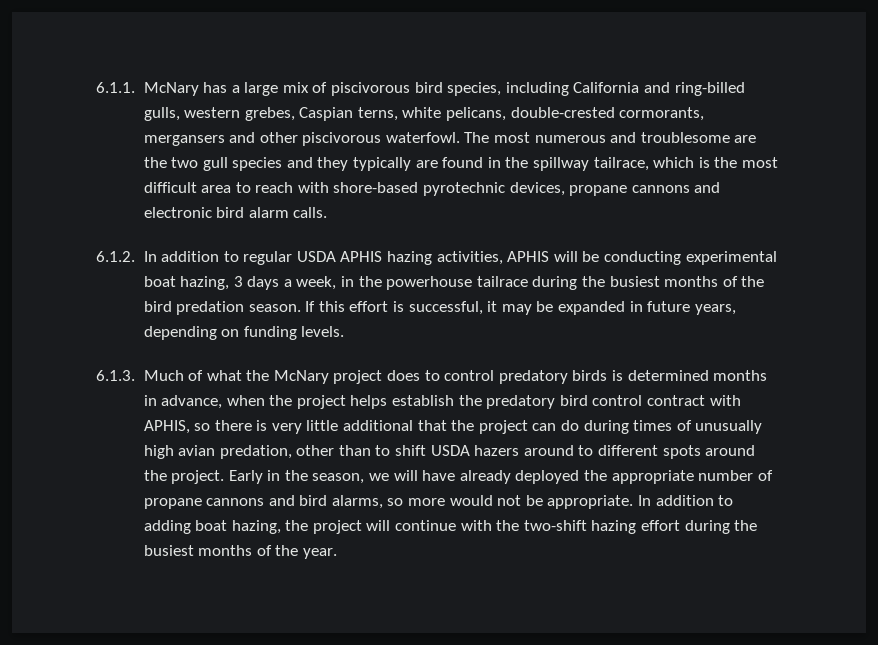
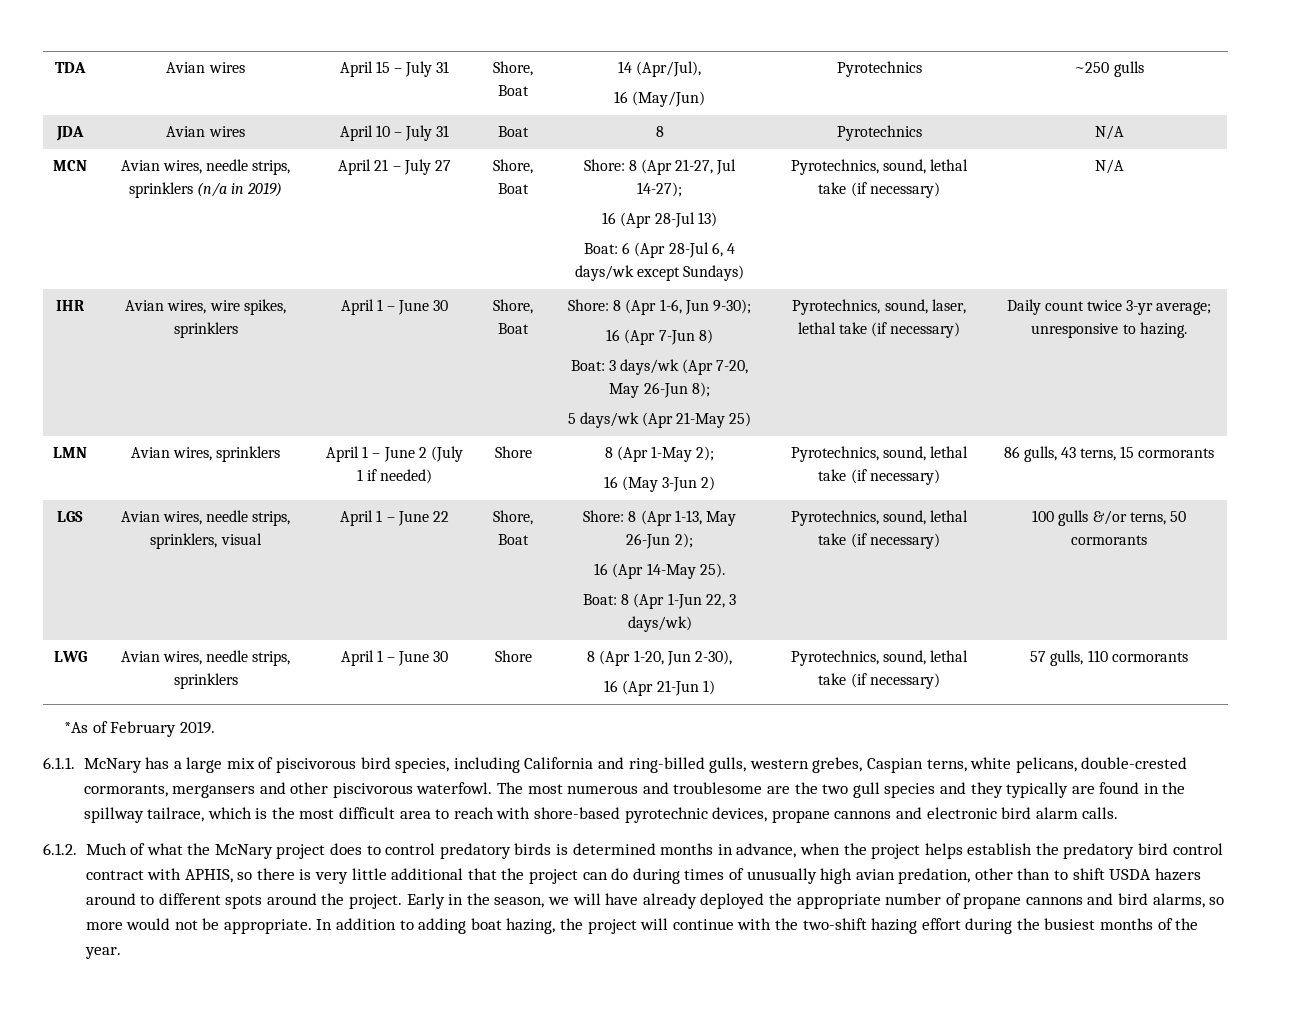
(96, 87) none -> [55,62,86,73] [166,62,245,73] [339,61,450,77] [493,61,533,76] [498,85,529,96] [617,61,702,77] [613,91,706,107] [836,61,922,77] [1074,61,1144,77] [56,126,84,141] [166,126,245,137] [339,125,450,141] [498,126,529,137] [655,126,664,137] [836,125,922,141] [1094,125,1124,140] [53,160,87,171] [120,159,291,175] [128,182,283,198] [338,159,451,175] [493,159,533,174] [498,183,529,194] [583,159,737,175] [637,182,682,197] [602,212,717,228] [584,242,735,258] [574,265,745,281] [790,159,969,175] [818,182,940,198] [1094,159,1124,174] [56,300,85,311] [125,299,286,315] [173,322,238,338] [340,299,449,315] [493,299,533,314] [498,323,529,334] [568,299,751,315] [606,329,713,345] [570,359,749,375] [609,382,710,398] [567,412,752,428] [792,299,966,315] [797,322,961,338] [1006,299,1212,315] [1031,322,1187,338] [53,447,87,458] [130,446,281,462] [326,446,463,462] [356,469,433,484] [494,446,532,458] [604,446,715,462] [603,476,716,492] [790,446,969,462] [818,469,940,485] [1003,446,1215,462] [57,511,83,522] [120,510,291,526] [150,533,262,549] [340,510,449,526] [493,510,533,525] [498,534,529,545] [583,510,736,526] [626,533,693,549] [594,563,725,579] [583,593,736,609] [627,616,692,632] [790,510,969,526] [818,533,940,549] [1032,510,1186,526] [1071,535,1147,545] [53,651,87,662] [120,650,291,666] [173,673,238,689] [340,650,449,666] [494,650,532,662] [587,650,732,666] [604,680,715,696] [790,650,969,666] [818,673,940,689] [1030,650,1188,666] [64,721,216,737] TDA | Avian wires | April 15 – July 31 | Shore, Boat | 14 (Apr/Jul), // 16 (May/Jun) | Pyrotechnics | ~250 gulls // JDA | Avian wires | April 10 – July 31 | Boat | 8 | Pyrotechnics | N/A // MCN | Avian wires, needle strips, sprinklers (n/a in 2019) | April 21 – July 27 | Shore, Boat | Shore: 8 (Apr 21-27, Jul 14-27); // 16 (Apr 28-Jul 13) // Boat: 6 (Apr 28-Jul 6, 4 days/wk except Sundays) | Pyrotechnics, sound, lethal take (if necessary) | N/A // IHR | Avian wires, wire spikes, sprinklers | April 1 – June 30 | Shore, Boat | Shore: 8 (Apr 1-6, Jun 9-30); // 16 (Apr 7-Jun 8) // Boat: 3 days/wk (Apr 7-20, May 26-Jun 8); // 5 days/wk (Apr 21-May 25) | Pyrotechnics, sound, laser, lethal take (if necessary) | Daily count twice 3-yr average; unresponsive to hazing. // LMN | Avian wires, sprinklers | April 1 – June 2 (July 1 if needed) | Shore | 8 (Apr 1-May 2); // 16 (May 3-Jun 2) | Pyrotechnics, sound, lethal take (if necessary) | 86 gulls, 43 terns, 15 cormorants // LGS | Avian wires, needle strips, sprinklers, visual | April 1 – June 22 | Shore, Boat | Shore: 8 (Apr 1-13, May 26-Jun 2); // 16 (Apr 14-May 25). // Boat: 8 (Apr 1-Jun 22, 3 days/wk) | Pyrotechnics, sound, lethal take (if necessary) | 100 gulls &/or terns, 50 cormorants // LWG | Avian wires, needle strips, sprinklers | April 1 – June 30 | Shore | 8 (Apr 1-20, Jun 2-30), // 16 (Apr 21-Jun 1) | Pyrotechnics, sound, lethal take (if necessary) | 57 gulls, 110 cormorants // *As of February 2019. //
[143,251,777,265] [143,276,765,290] [143,301,736,315] [143,326,345,340] [96,370,135,381] In addition to regular USDA APHIS hazing activities, APHIS will be conducting experimental boat hazing, 3 days a week, in the powerhouse tailrace during the busiest months of the bird predation season. If this effort is successful, it may be expanded in future years, depending on funding levels. // 6.1.3. -> (77, 849) none

